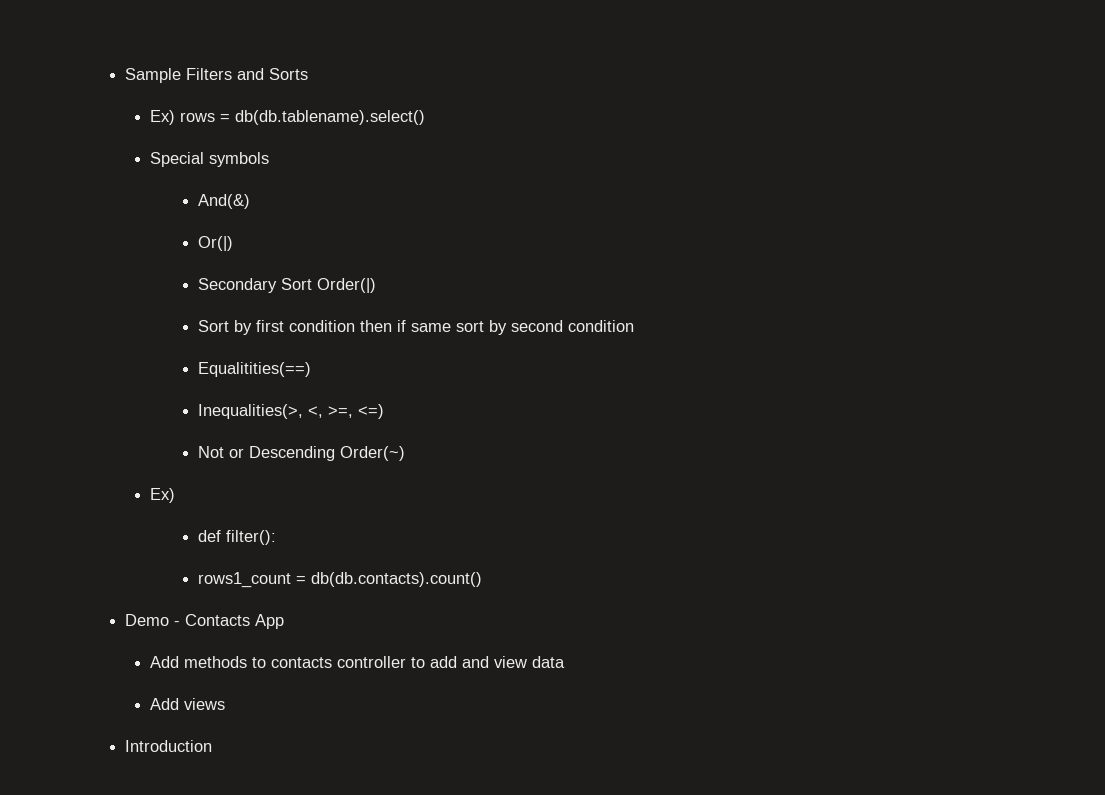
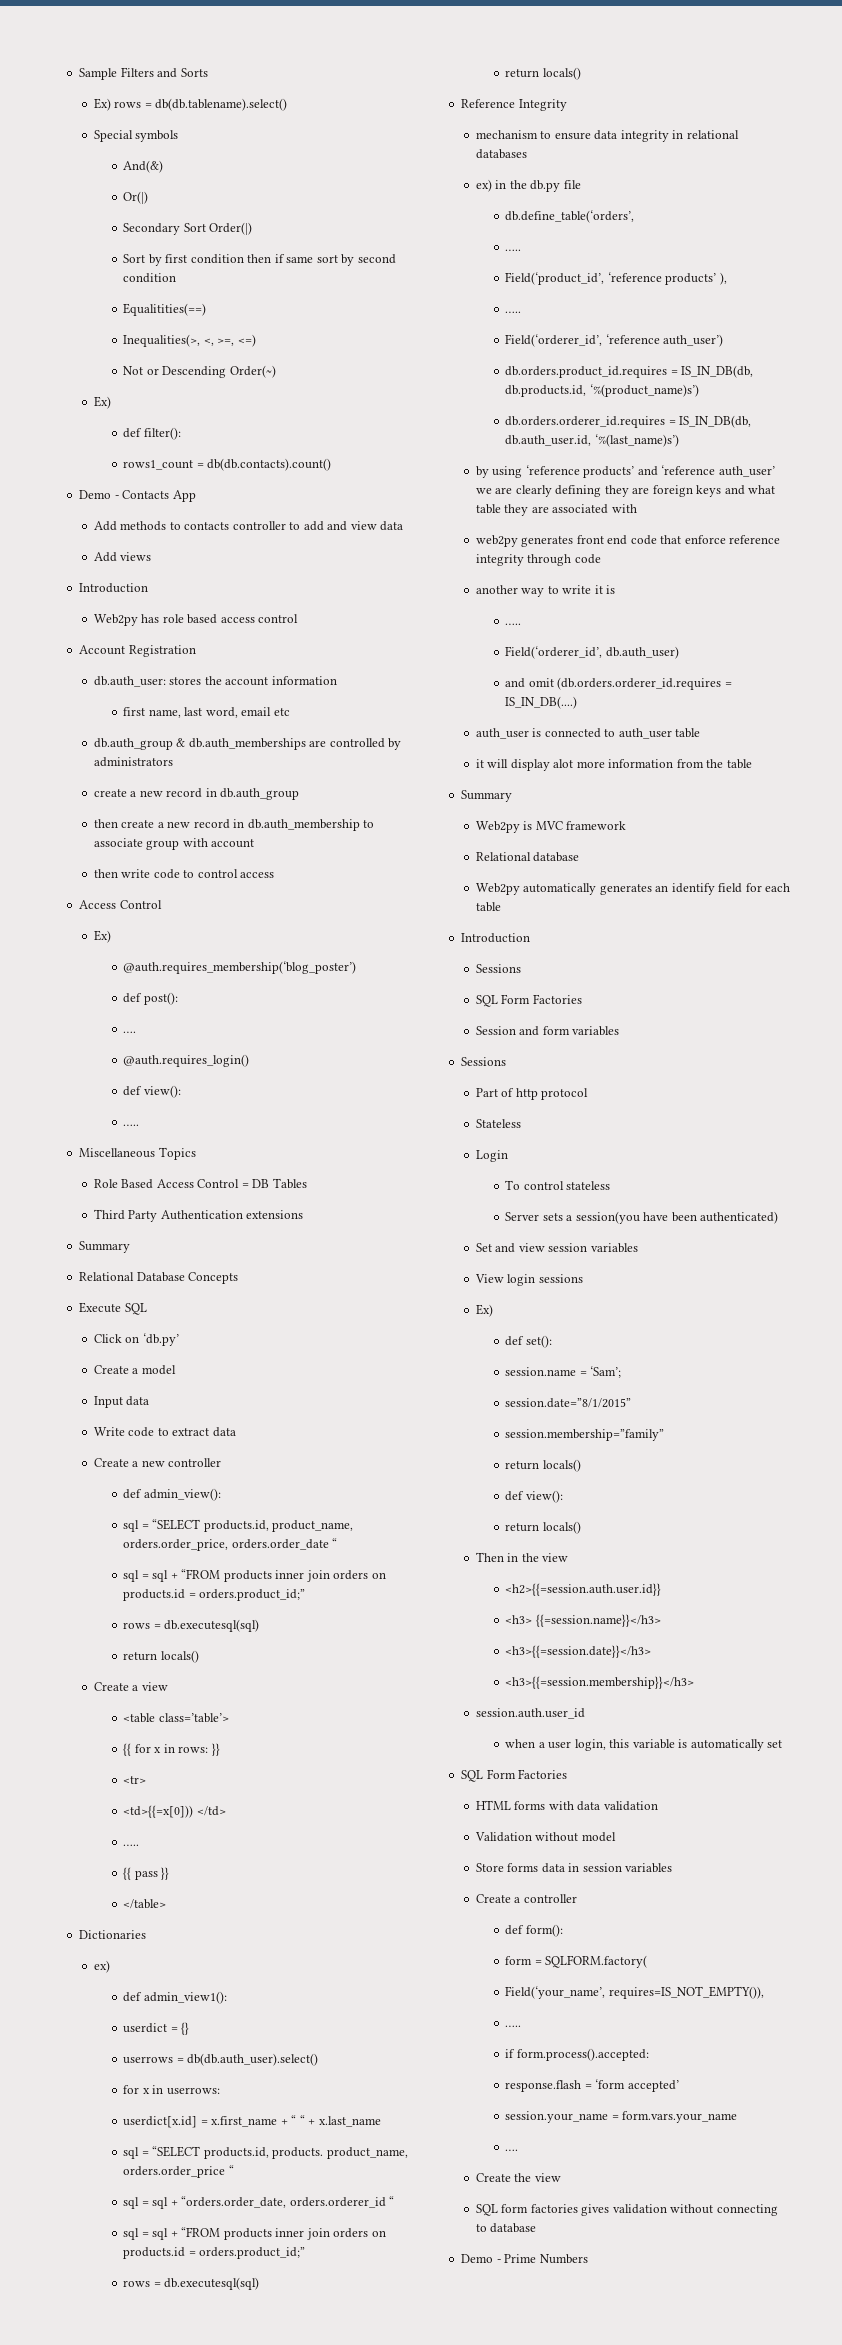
(213, 746) none -> [93,614,299,626] [79,645,196,657] [93,676,337,687] [123,707,290,718] [93,738,402,750] [93,757,173,767] [93,788,300,800] [93,819,375,831] [93,838,255,850] [93,869,275,879] [79,900,162,909] [93,930,111,943] [123,961,357,974] [123,992,178,1005] [123,1031,137,1033] [123,1054,250,1067] [123,1085,181,1098] [123,1124,140,1126] [79,1147,196,1160] [93,1178,307,1189] [93,1209,304,1222] [79,1241,131,1253] [79,1272,239,1284] [79,1302,147,1315] [93,1333,179,1346] [93,1365,176,1375] [93,1396,150,1408] [93,1427,236,1437] [93,1458,222,1467] [123,1488,221,1501] [123,1519,354,1532] [123,1538,338,1551] [123,1569,386,1582] [123,1589,306,1601] [123,1619,260,1632] [123,1650,199,1663] [93,1682,168,1691] [123,1713,229,1723] [123,1743,220,1756] [123,1776,147,1784] [123,1805,226,1818] [123,1844,140,1846] [123,1867,170,1880] [123,1899,167,1909] [79,1930,147,1939] [93,1960,110,1973] [123,1991,227,2004] [123,2022,190,2035] [123,2053,319,2066] [123,2085,220,2095] [123,2115,381,2128] [123,2146,408,2159] [123,2165,234,2178] [123,2196,395,2209] [123,2227,386,2240] [123,2247,306,2259] [123,2277,260,2290] [505,67,581,80] [461,99,567,111] [475,130,739,142] [475,149,527,159] [475,179,581,192] [505,210,635,223] [505,249,522,251] [505,272,727,285] [505,311,522,313] [505,334,724,347] [505,365,754,378] [505,384,699,397] [505,415,752,428] [505,434,679,447] [475,465,775,478] [475,485,776,497] [475,504,637,516] [475,535,781,547] [475,554,601,566] [475,585,616,597] [505,623,522,625] [505,646,679,659] [505,677,732,690] [505,696,578,709] [475,728,701,739] [475,759,752,771] [461,790,513,802] [475,821,627,833] [475,852,580,862] [475,883,791,895] [475,902,501,912] [461,933,531,943] [475,964,521,973] [475,994,582,1007] [475,1026,620,1036] [461,1057,507,1066] [475,1088,589,1100] [475,1119,521,1128] [475,1150,508,1162] [505,1180,611,1190] [505,1211,779,1224] [475,1243,638,1253] [474,1274,583,1286] [475,1304,493,1317] [505,1335,552,1348] [505,1366,622,1378] [505,1398,632,1408] [505,1429,665,1441] [505,1459,581,1472] [505,1490,563,1503] [505,1521,581,1534] [475,1552,569,1562] [505,1583,662,1596] [505,1614,661,1627] [505,1645,652,1658] [505,1676,695,1689] [475,1708,585,1719] [505,1739,783,1751] [461,1769,568,1782] [475,1800,658,1811] [474,1832,616,1842] [475,1863,673,1873] [475,1894,577,1903] [505,1924,563,1937] [505,1955,648,1968] [505,1986,764,1999] [505,2025,522,2027] [505,2048,649,2061] [505,2079,679,2092] [505,2111,738,2123] [505,2149,519,2151] [475,2173,561,2182] [475,2204,778,2216] [475,2223,537,2233] [461,2254,588,2264] // Web2py has role based access control // Account Registration // db.auth_user: stores the account information // first name, last word, email etc // db.auth_group & db.auth_memberships are controlled by administrators // create a new record in db.auth_group // then create a new record in db.auth_membership to associate group with account // then write code to control access // Access Control // Ex) // @auth.requires_membership(‘blog_poster’) // def post(): // …. // @auth.requires_login() // def view(): // ….. // Miscellaneous Topics // Role Based Access Control = DB Tables // Third Party Authentication extensions // Summary // Relational Database Concepts // Execute SQL // Click on ‘db.py’ // Create a model // Input data // Write code to extract data // Create a new controller // def admin_view(): // sql = “SELECT products.id, product_name, orders.order_price, orders.order_date “ // sql = sql + “FROM products inner join orders on products.id = orders.product_id;” // rows = db.executesql(sql) // return locals() // Create a view // <table class=’table’> // {{ for x in rows: }} // <tr> // <td>{{=x[0])) </td> // ….. // {{ pass }} // </table> // Dictionaries // ex) // def admin_view1(): // userdict = {} // userrows = db(db.auth_user).select() // for x in userrows: // userdict[x.id] = x.first_name + “ “ + x.last_name // sql = “SELECT products.id, products. product_name, orders.order_price “ // sql = sql + “orders.order_date, orders.orderer_id “ // sql = sql + “FROM products inner join orders on products.id = orders.product_id;” // rows = db.executesql(sql) // return locals() // Reference Integrity // mechanism to ensure data integrity in relational databases // ex) in the db.py file // db.define_table(‘orders’, // ….. // Field(‘product_id’, ‘reference products’ ), // ….. // Field(‘orderer_id’, ‘reference auth_user’) // db.orders.product_id.requires = IS_IN_DB(db, db.products.id, ‘%(product_name)s’) // db.orders.orderer_id.requires = IS_IN_DB(db, db.auth_user.id, ‘%(last_name)s’) // by using ‘reference products’ and ‘reference auth_user’ we are clearly defining they are foreign keys and what table they are associated with // web2py generates front end code that enforce reference integrity through code // another way to write it is // ….. // Field(‘orderer_id’, db.auth_user) // and omit (db.orders.orderer_id.requires = IS_IN_DB(....) // auth_user is connected to auth_user table // it will display alot more information from the table // Summary // Web2py is MVC framework // Relational database // Web2py automatically generates an identify field for each table // Introduction // Sessions // SQL Form Factories // Session and form variables // Sessions // Part of http protocol // Stateless // Login // To control stateless // Server sets a session(you have been authenticated) // Set and view session variables // View login sessions // Ex) // def set(): // session.name = ‘Sam’; // session.date=”8/1/2015” // session.membership=”family” // return locals() // def view(): // return locals() // Then in the view // <h2>{{=session.auth.user.id}} // <h3> {{=session.name}}</h3> // <h3>{{=session.date}}</h3> // <h3>{{=session.membership}}</h3> // session.auth.user_id // when a user login, this variable is automatically set // SQL Form Factories // HTML forms with data validation // Validation without model // Store forms data in session variables // Create a controller // def form(): // form = SQLFORM.factory( // Field(‘your_name’, requires=IS_NOT_EMPTY()), // ….. // if form.process().accepted: // response.flash = ‘form accepted’ // session.your_name = form.vars.your_name // …. // Create the view // SQL form factories gives validation without connecting to database // Demo - Prime Numbers

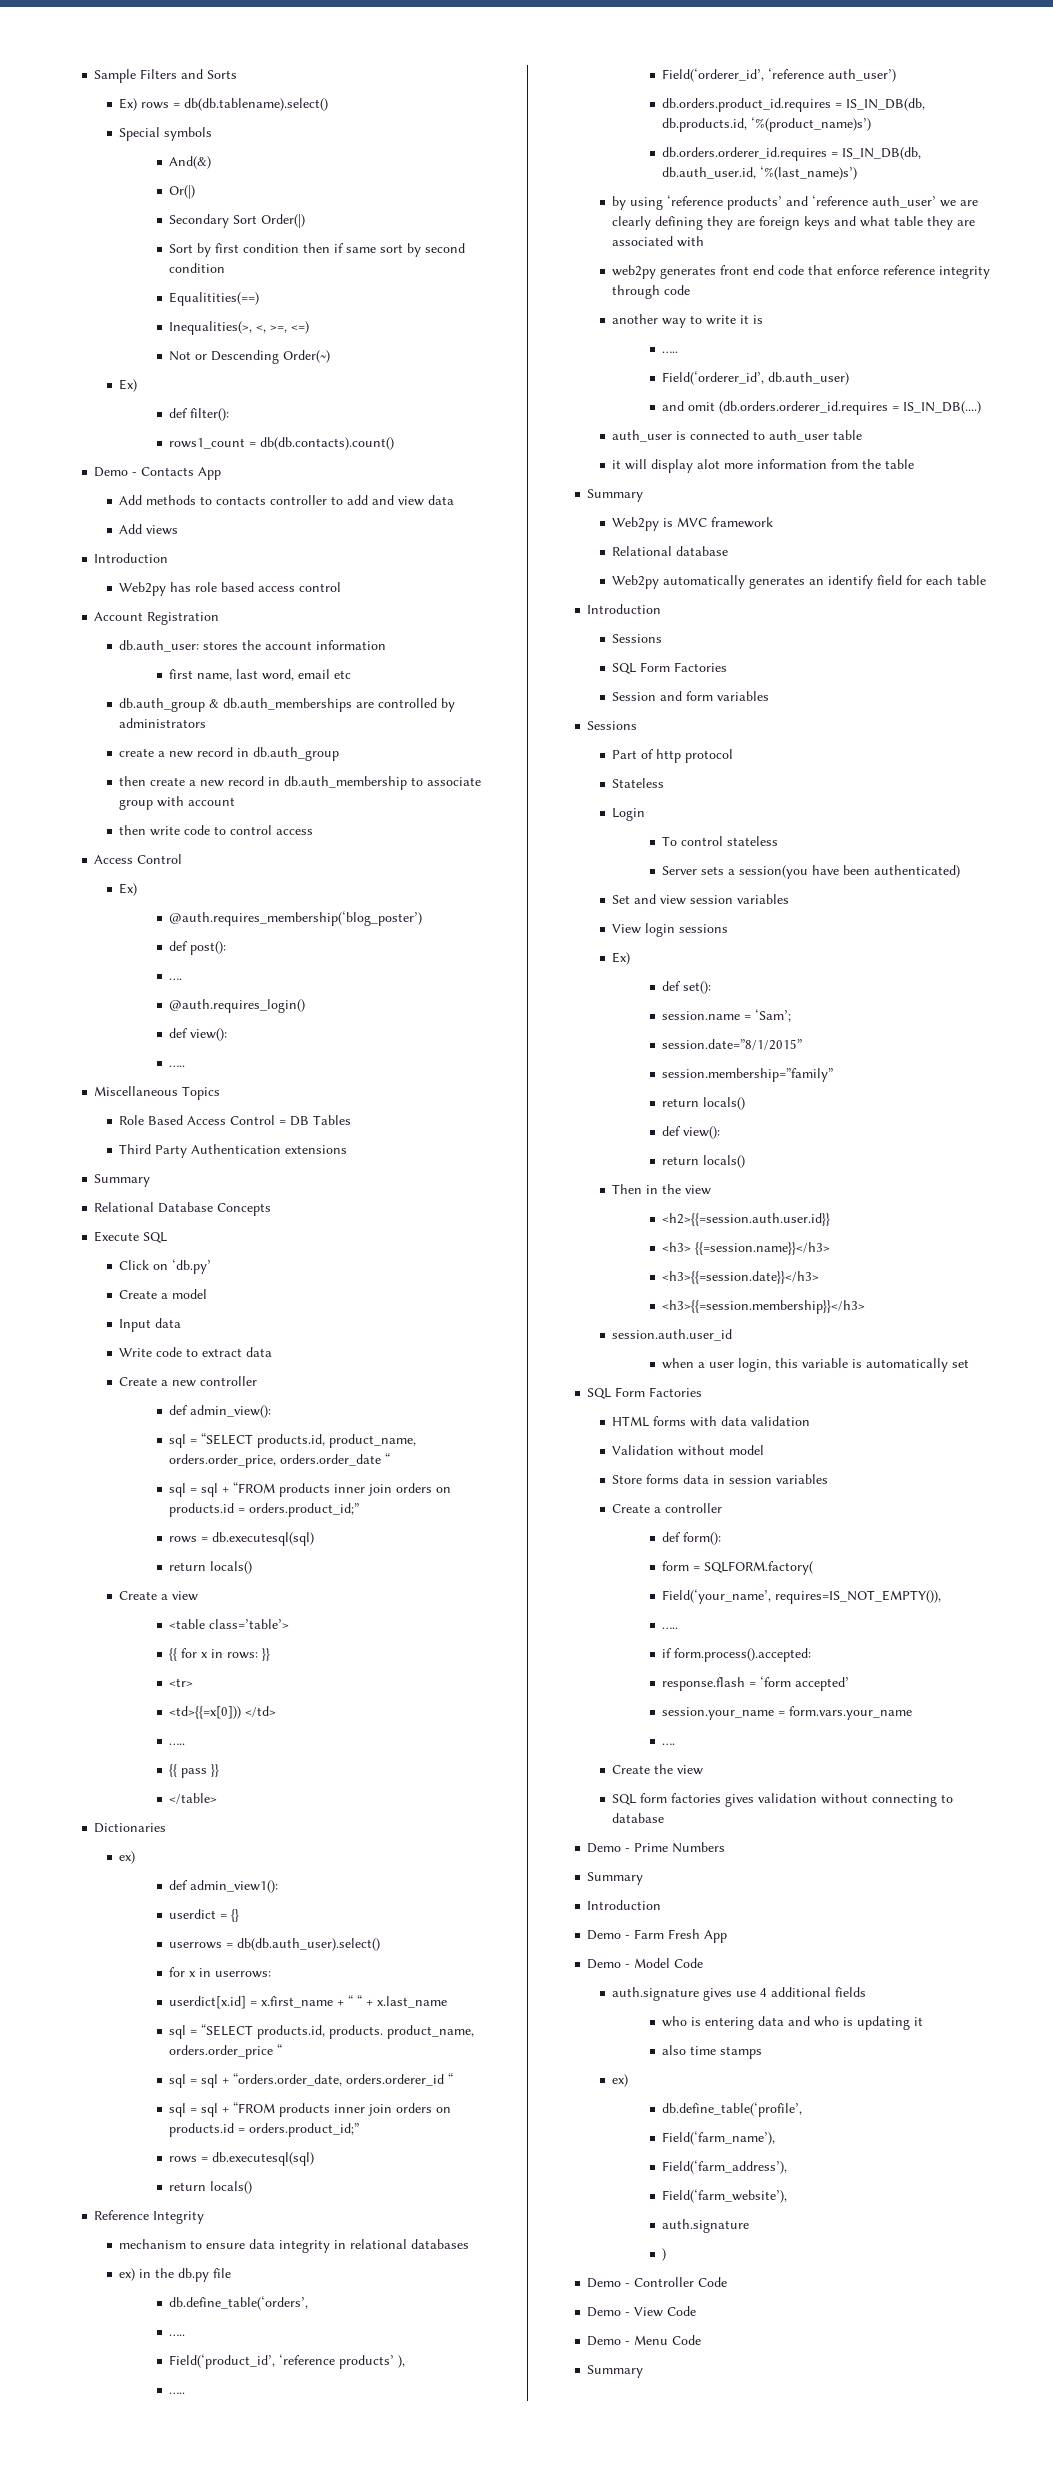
(588, 2259) none -> [587,1872,644,1885] [587,1900,662,1910] [587,1929,728,1943] [587,1958,704,1969] [612,1987,867,2001] [662,2016,924,2030] [662,2045,763,2059] [612,2074,629,2087] [662,2102,803,2117] [662,2131,776,2145] [662,2160,788,2174] [662,2189,788,2203] [662,2219,750,2233] [662,2248,667,2261] [587,2277,728,2288] [587,2306,697,2317] [587,2335,702,2346] [587,2365,644,2378] // Summary // Introduction // Demo - Farm Fresh App // Demo - Model Code // auth.signature gives use 4 additional fields // who is entering data and who is updating it // also time stamps // ex) // db.define_table(‘profile’, // Field(‘farm_name’), // Field(‘farm_address’), // Field(‘farm_website’), // auth.signature // ) // Demo - Controller Code // Demo - View Code // Demo - Menu Code // Summary

